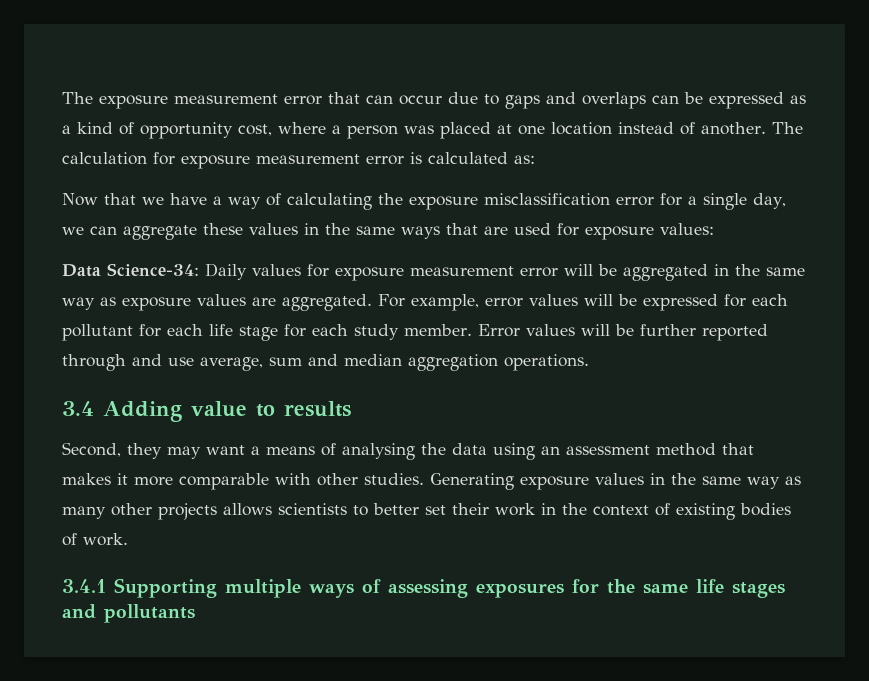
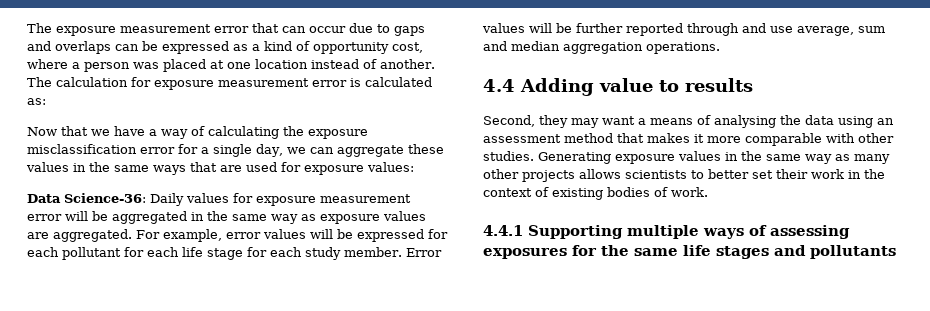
[107,263,199,276] Science-34: -> [64,193,146,203] Science-36:
[62,401,94,416] 3.4 -> [483,79,515,92] 4.4
[62,579,106,593] 3.4.1 -> [483,225,523,236] 4.4.1

